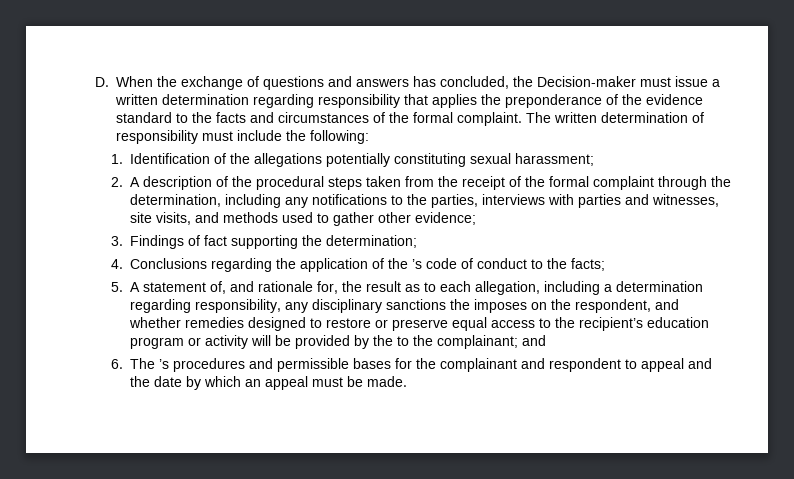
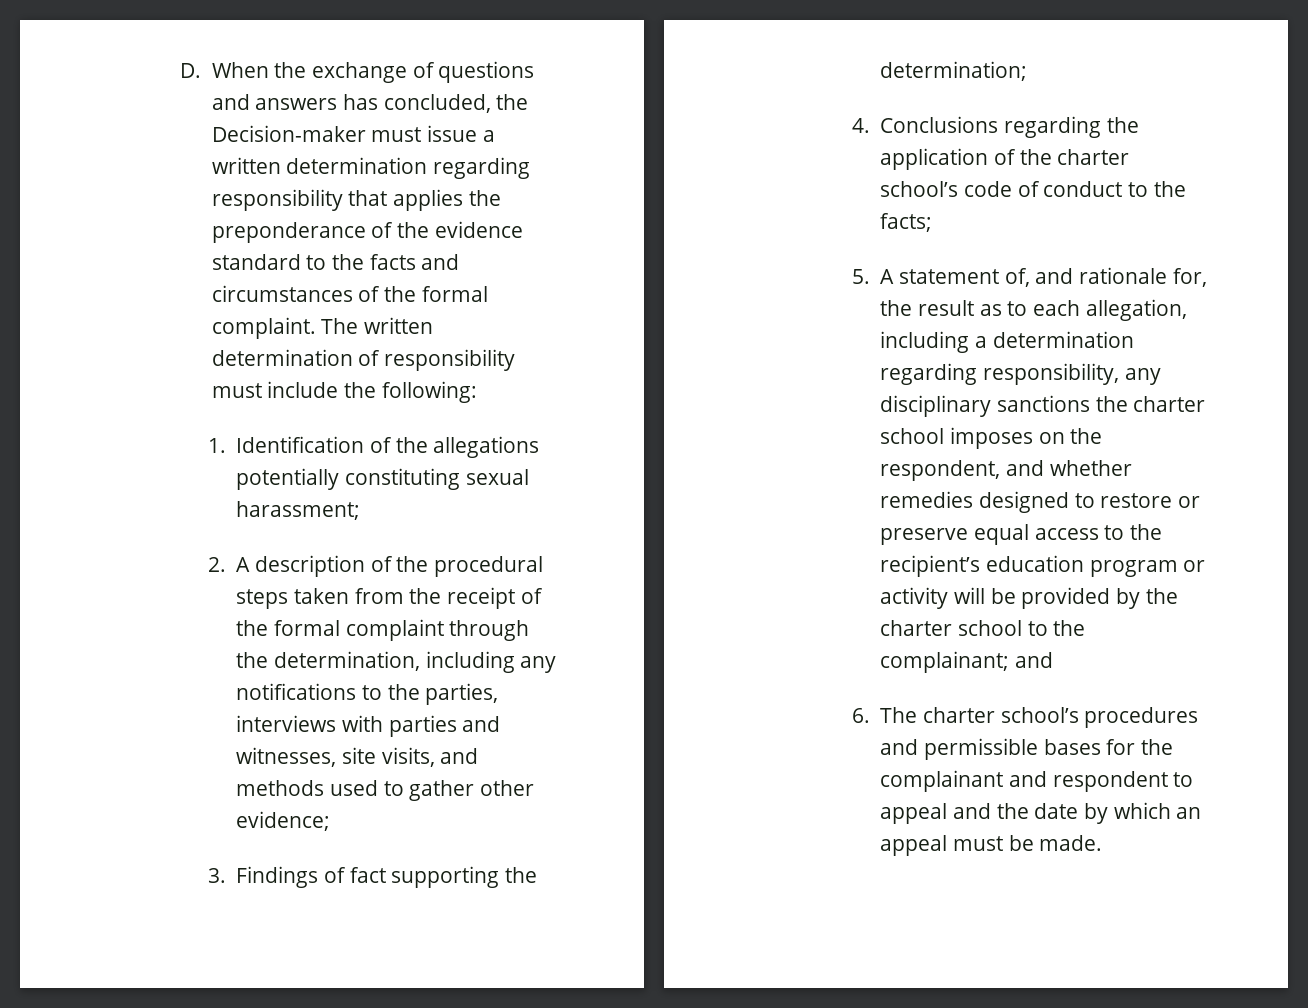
[411,259,422,269] ’s -> [1057,149,1130,165] [880,181,959,197] charter school’s
(470, 304) none -> [1133,396,1206,412] [880,428,945,444] charter school
(393, 340) none -> [880,620,1022,636] charter school
[158,359,169,369] ’s -> [922,707,1079,723] charter school’s

